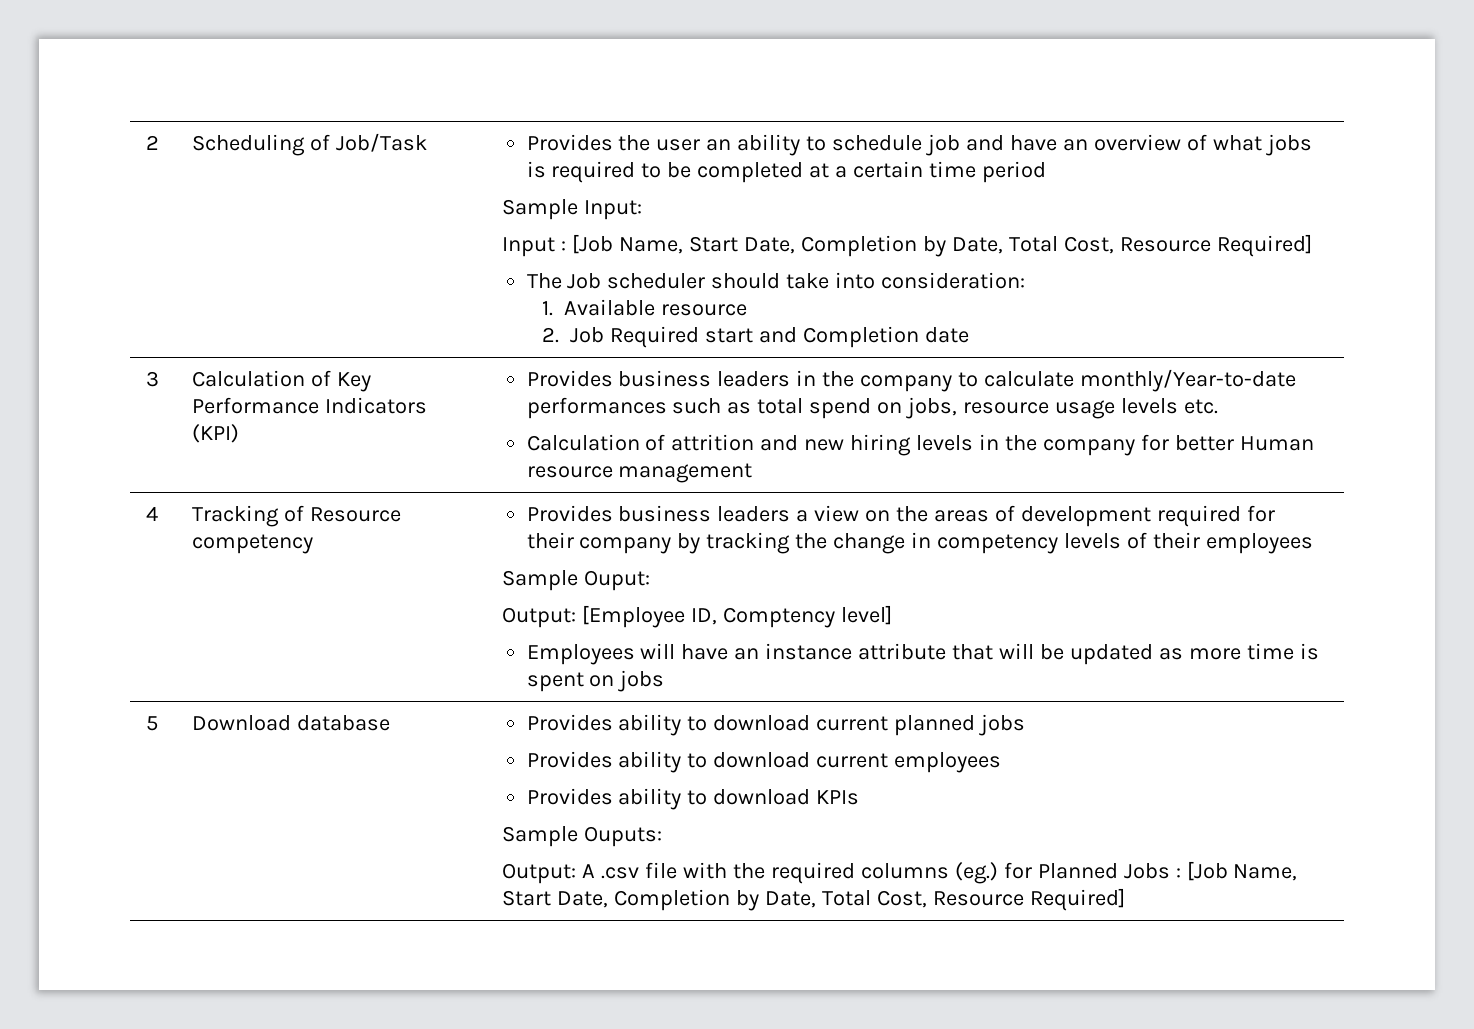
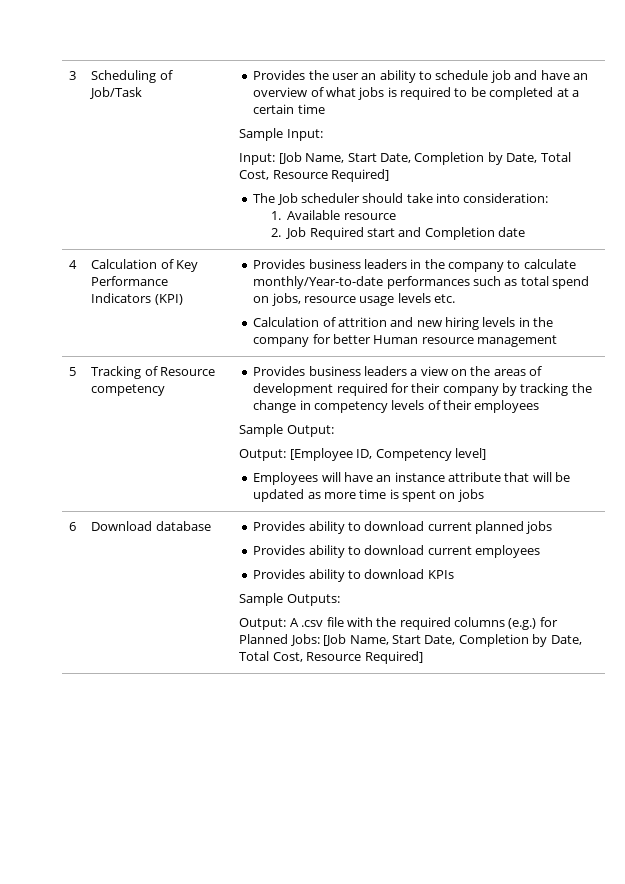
[146,135,160,150] 2 -> [69,71,77,80] 3
[981,161,1046,183] period -> (325, 109) none
[502,237,567,257] Input : -> [239,153,276,165] Input:
[146,371,160,387] 3 -> [69,260,78,269] 4
[146,506,159,521] 4 -> [69,367,77,376] 5
[584,570,651,591] Ouput: -> [286,425,334,437] Output:
[723,607,836,628] Comptency -> [375,449,452,461] Competency
[146,716,159,731] 5 -> [69,522,77,531] 6
[584,826,663,847] Ouputs: -> [286,594,340,606] Outputs:
[954,862,998,884] (eg.) -> [508,618,537,630] (e.g.)
[1123,863,1181,879] Jobs : -> [289,634,320,646] Jobs:

